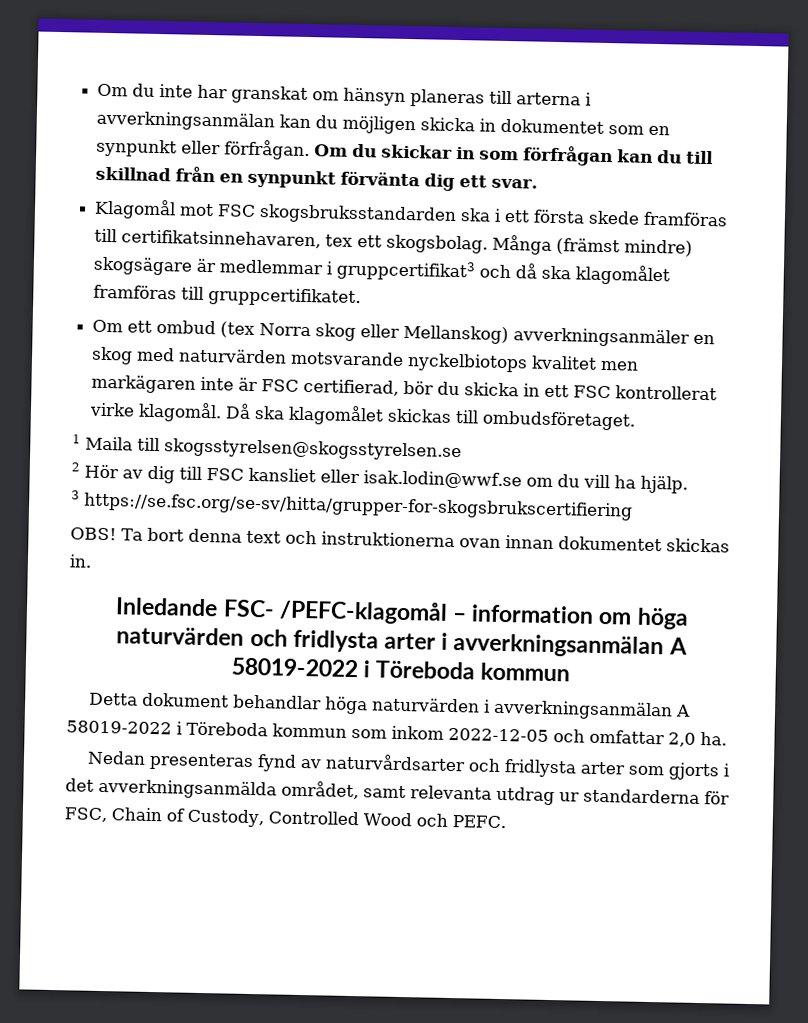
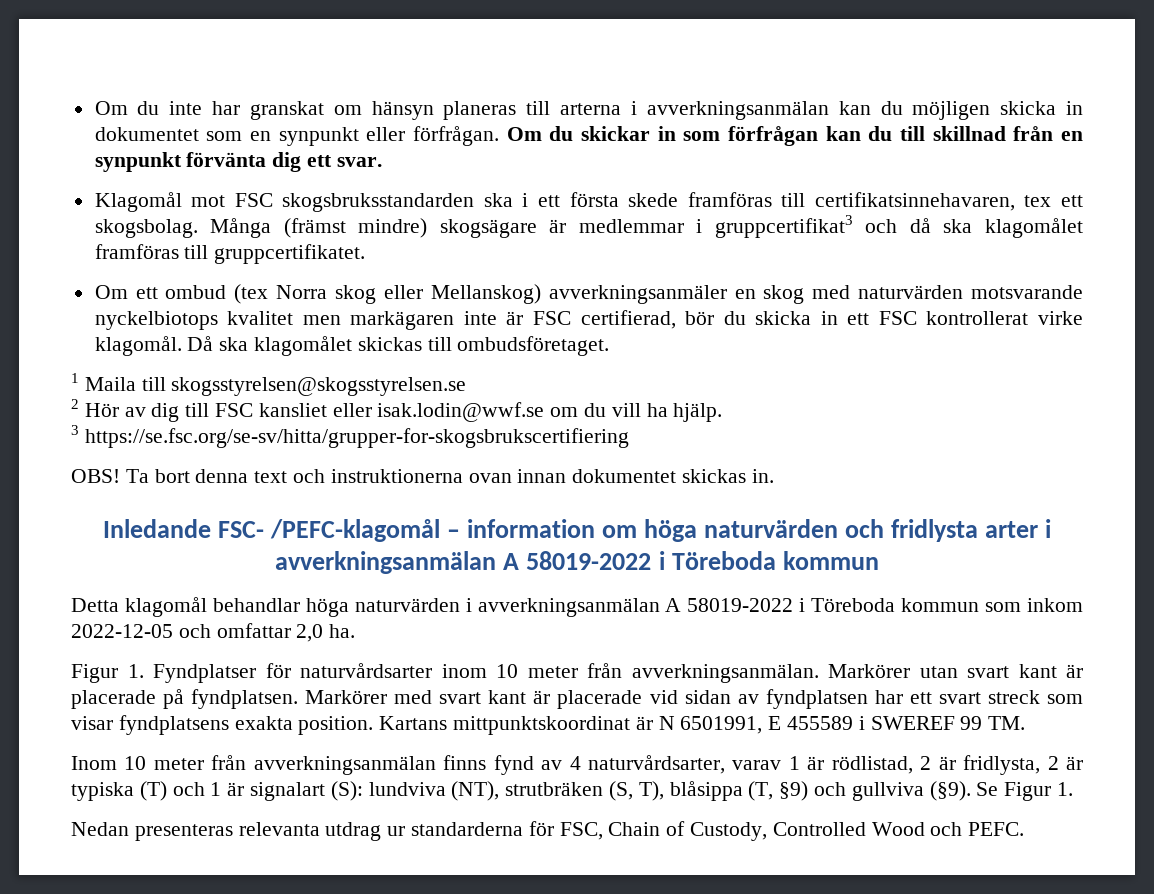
[142,692,230,708] dokument -> [124,597,207,617] klagomål
[87,750,732,781] [65,778,406,800] Nedan presenteras fynd av naturvårdsarter och fridlysta arter som gjorts i det avverkningsanmälda området, samt -> [71,663,1083,683] [71,689,1083,709] [71,715,1026,735] [71,755,1084,775] [71,781,1074,801] [71,822,233,841] Figur 1. Fyndplatser för naturvårdsarter inom 10 meter från avverkningsanmälan. Markörer utan svart kant är placerade på fyndplatsen. Markörer med svart kant är placerade vid sidan av fyndplatsen har ett svart streck som visar fyndplatsens exakta position. Kartans mittpunktskoordinat är N 6501991, E 455589 i SWEREF 99 TM. // Inom 10 meter från avverkningsanmälan finns fynd av 4 naturvårdsarter, varav 1 är rödlistad, 2 är fridlysta, 2 är typiska (T) och 1 är signalart (S): lundviva (NT), strutbräken (S, T), blåsippa (T, §9) och gullviva (§9). Se Figur 1. // Nedan presenteras

